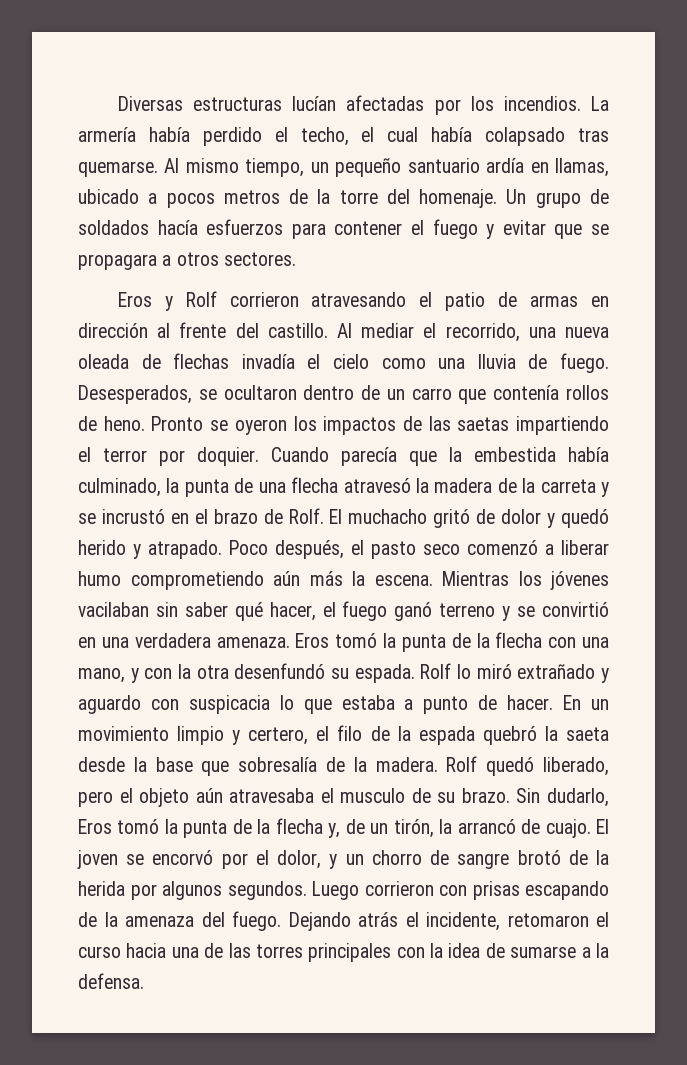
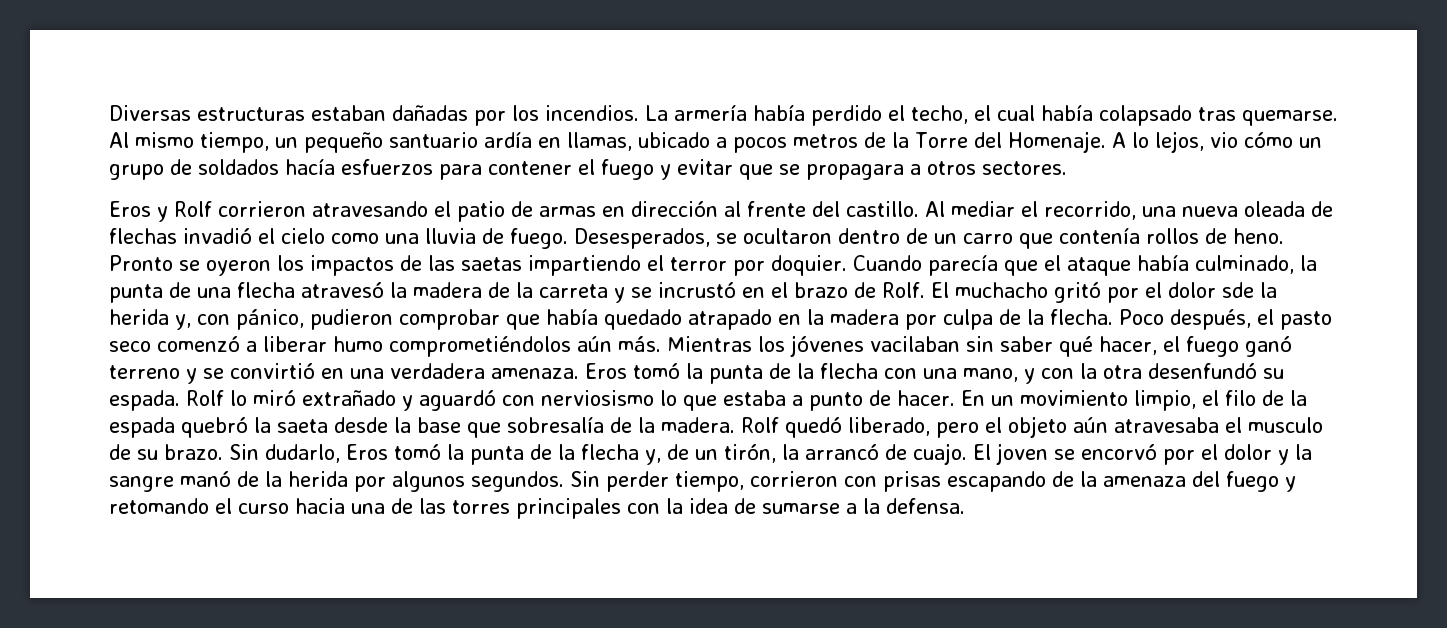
[292,95,425,111] lucían afectadas -> [311,105,468,121] estaban dañadas
[339,189,527,208] torre del homenaje. Un -> [915,131,1322,153] Torre del Homenaje. A lo lejos, vio cómo un
[241,354,295,369] invadía -> [183,228,252,244] invadió
[449,447,556,462] la embestida -> [1043,255,1131,276] el ataque
[476,509,609,528] [78,540,222,559] de dolor y quedó herido y atrapado. -> [1107,282,1277,303] [109,309,1113,330] por el dolor sde la herida y, con pánico, pudieron comprobar que había quedado atrapado en la madera por culpa de la flecha.
[130,571,433,590] comprometiendo aún más la escena. -> [389,336,661,357] comprometiéndolos aún más.
[78,695,270,714] aguardo con suspicacia -> [419,390,654,411] aguardó con nerviosismo
[177,726,309,745] limpio y certero, -> [1133,390,1196,411] limpio,
[277,850,561,869] dolor, y un chorro de sangre brotó -> [1224,444,1312,465] [109,471,231,492] dolor y la sangre manó
[312,881,359,900] Luego -> [570,471,744,492] Sin perder tiempo,
[232,911,589,931] fuego. Dejando atrás el incidente, retomaron -> [1226,471,1296,492] [109,498,209,514] fuego y retomando

